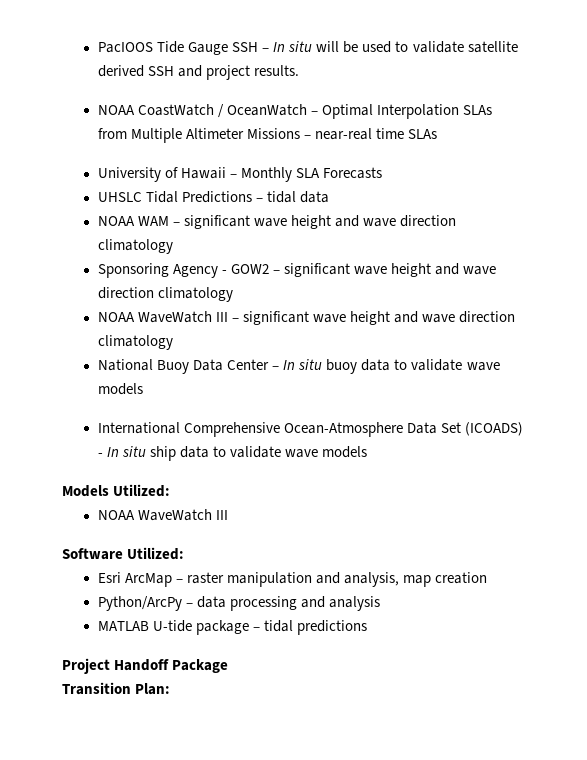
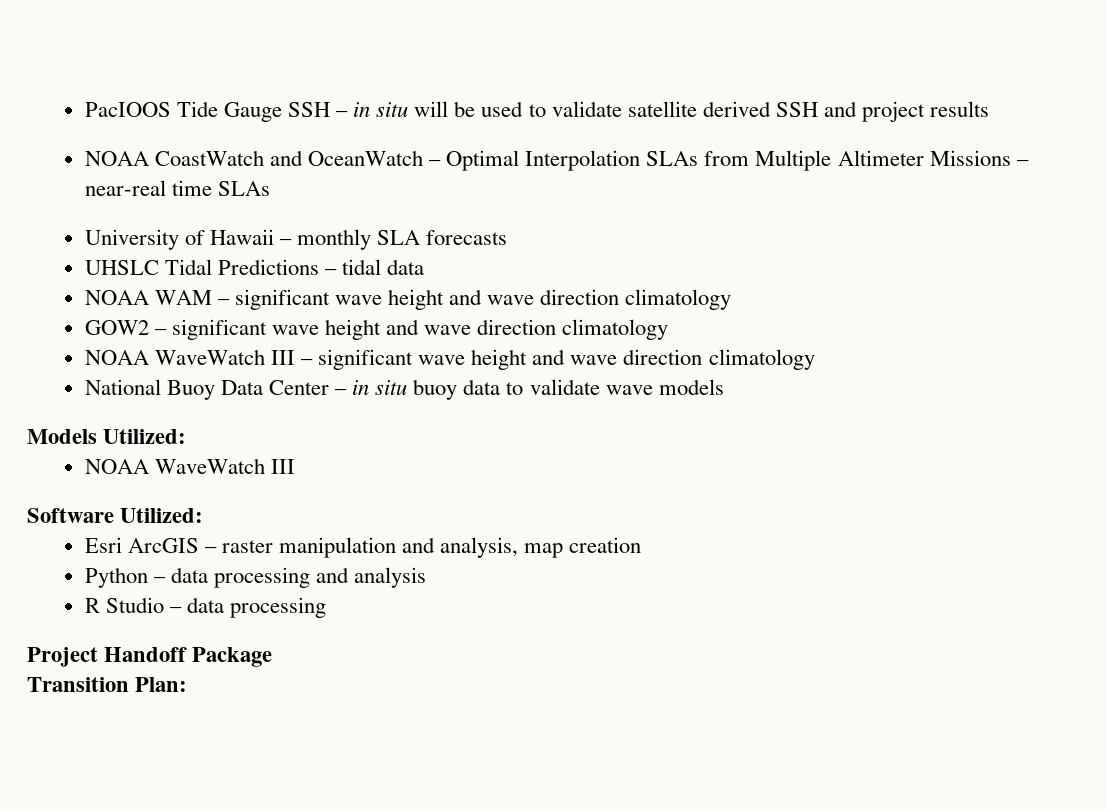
[273,42,286,52] In -> [353,102,371,117] in
[254,65,300,76] results. -> [930,101,990,117] results
[218,104,225,118] / -> [269,150,303,166] and
[241,167,383,182] Monthly SLA Forecasts -> [297,229,508,250] monthly SLA forecasts
[97,263,228,278] Sponsoring Agency - -> (732, 299) none
[283,360,296,370] In -> [352,380,370,395] in
[97,422,524,437] [97,446,368,461] // International Comprehensive Ocean-Atmosphere Data Set (ICOADS) - In situ ship data to validate wave models -> (724, 387) none
[124,573,172,587] ArcMap -> [127,538,199,553] ArcGIS
[97,596,182,611] Python/ArcPy -> [84,567,148,588] Python
[97,620,368,635] MATLAB U-tide package – tidal predictions -> [84,597,327,618] R Studio – data processing

